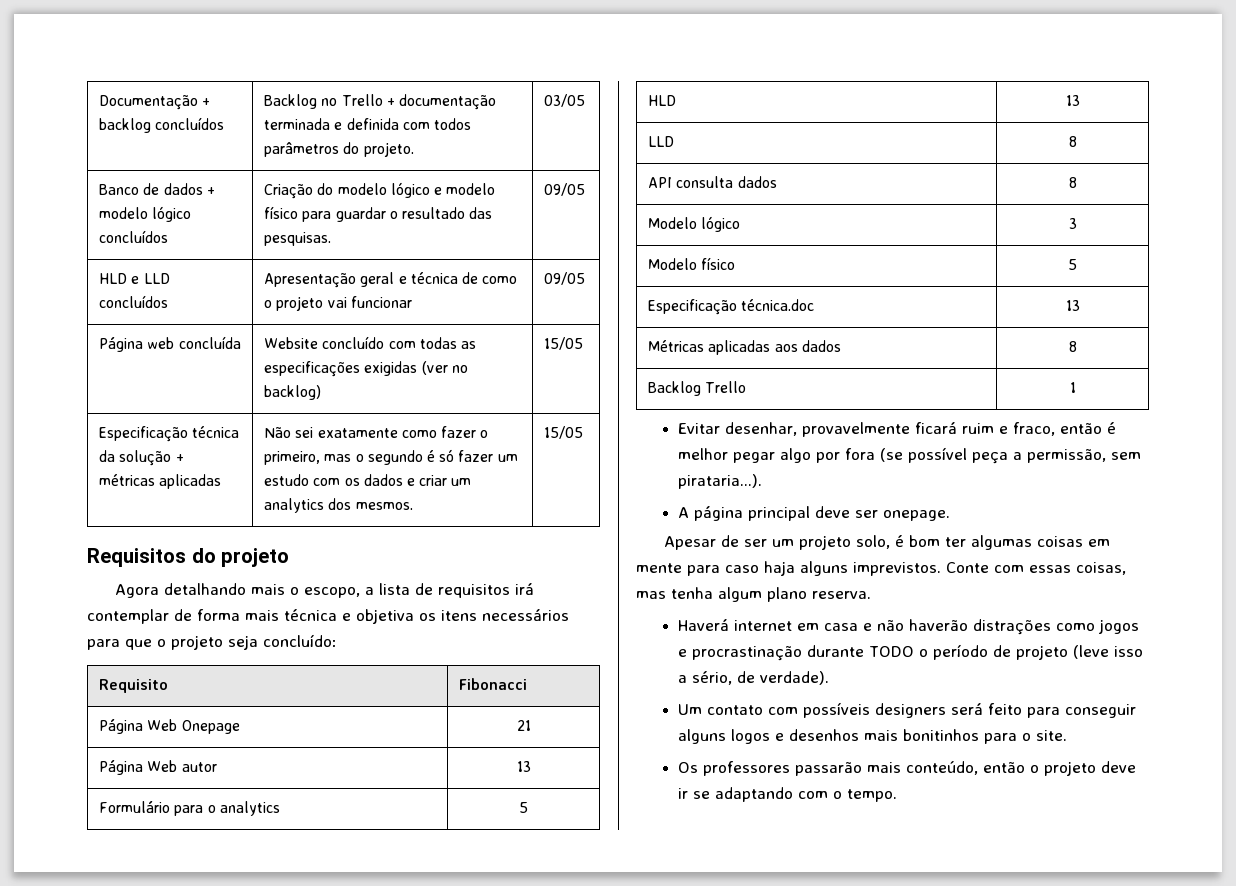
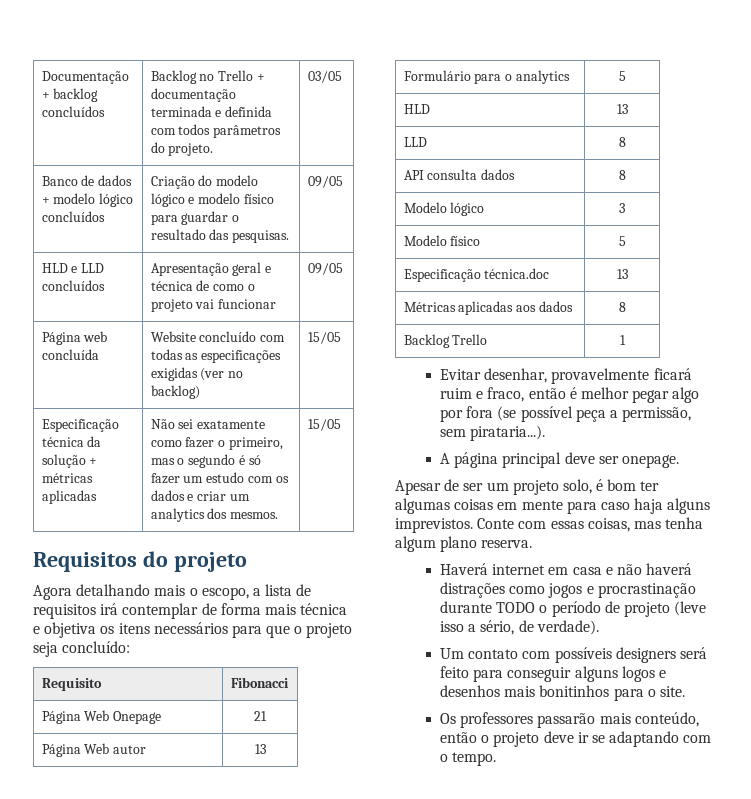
[909,619,969,631] haverão -> [646,563,693,575] haverá

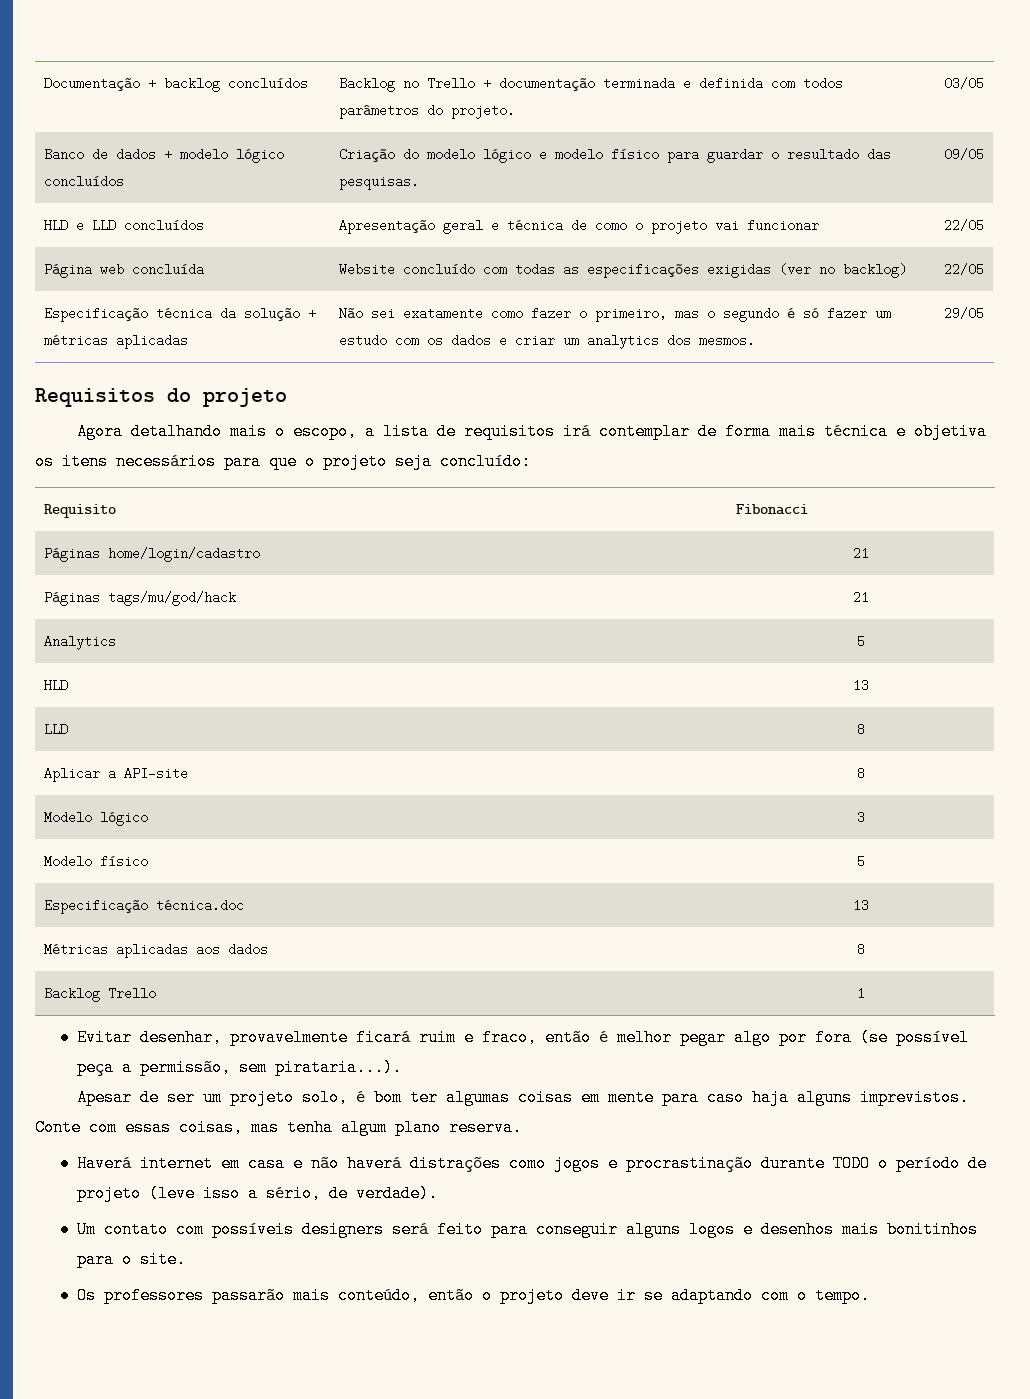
[307,263,343,275] 09/05 -> [943,219,984,232] 22/05
[307,332,341,344] 15/05 -> [943,263,984,276] 22/05
[307,419,341,431] 15/05 -> [943,307,984,320] 29/05
[41,710,162,724] [254,711,267,721] [41,743,147,757] [254,744,266,754] [403,70,570,84] Página Web Onepage | 21 // Página Web autor | 13 // Formulário para o analytics -> [43,547,260,562] [853,547,869,560] [43,591,236,606] [853,591,869,604] [43,635,116,650] Páginas home/login/cadastro | 21 // Páginas tags/mu/god/hack | 21 // Analytics
[403,169,516,180] API consulta dados -> [43,767,188,782] Aplicar a API-site
[440,452,679,468] // A página principal deve ser onepage. -> (403, 1067) none

